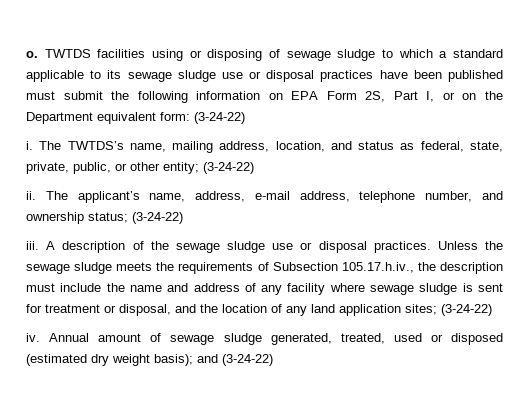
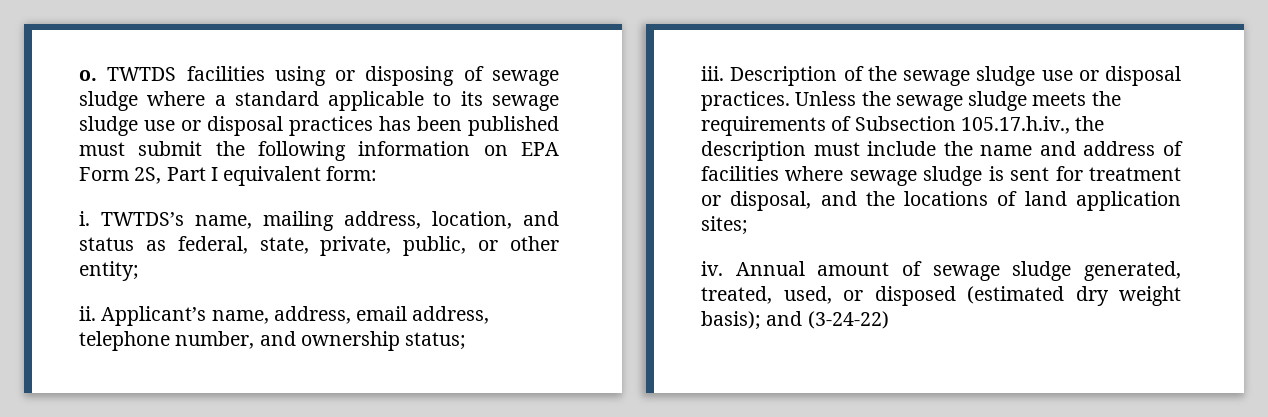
[382,49,433,58] to which -> [147,91,206,106] where
[379,70,408,79] have -> [379,116,411,131] has
[426,91,504,102] [26,112,93,124] I, or on the Department -> [210,167,218,181] I
[194,112,245,124] (3-24-22) -> (378, 173) none
[39,141,62,150] The -> (90, 218) none
[203,162,254,174] (3-24-22) -> (139, 271) none
[45,191,140,203] The applicant’s -> [101,306,207,326] Applicant’s
[254,191,290,200] e-mail -> [356,306,408,321] email
[132,212,183,224] (3-24-22) -> (467, 341) none
[46,241,126,253] A description -> [730,66,838,86] Description
[261,283,326,295] any facility -> [701,166,779,181] facilities
[222,304,307,316] location of any -> [904,191,1018,206] locations of
[441,304,492,316] (3-24-22) -> (748, 225) none
[393,333,422,342] used -> [783,286,832,304] used,

